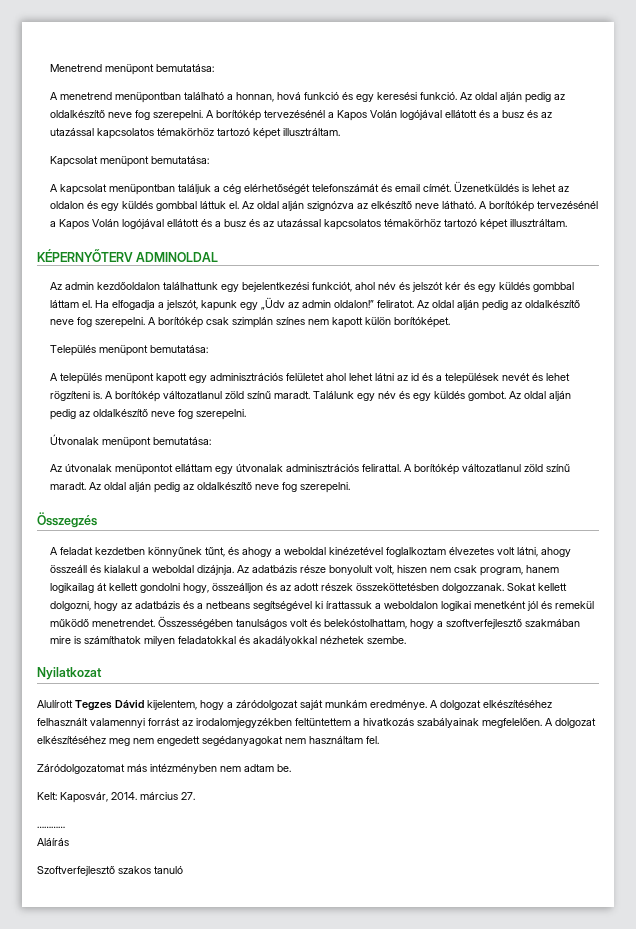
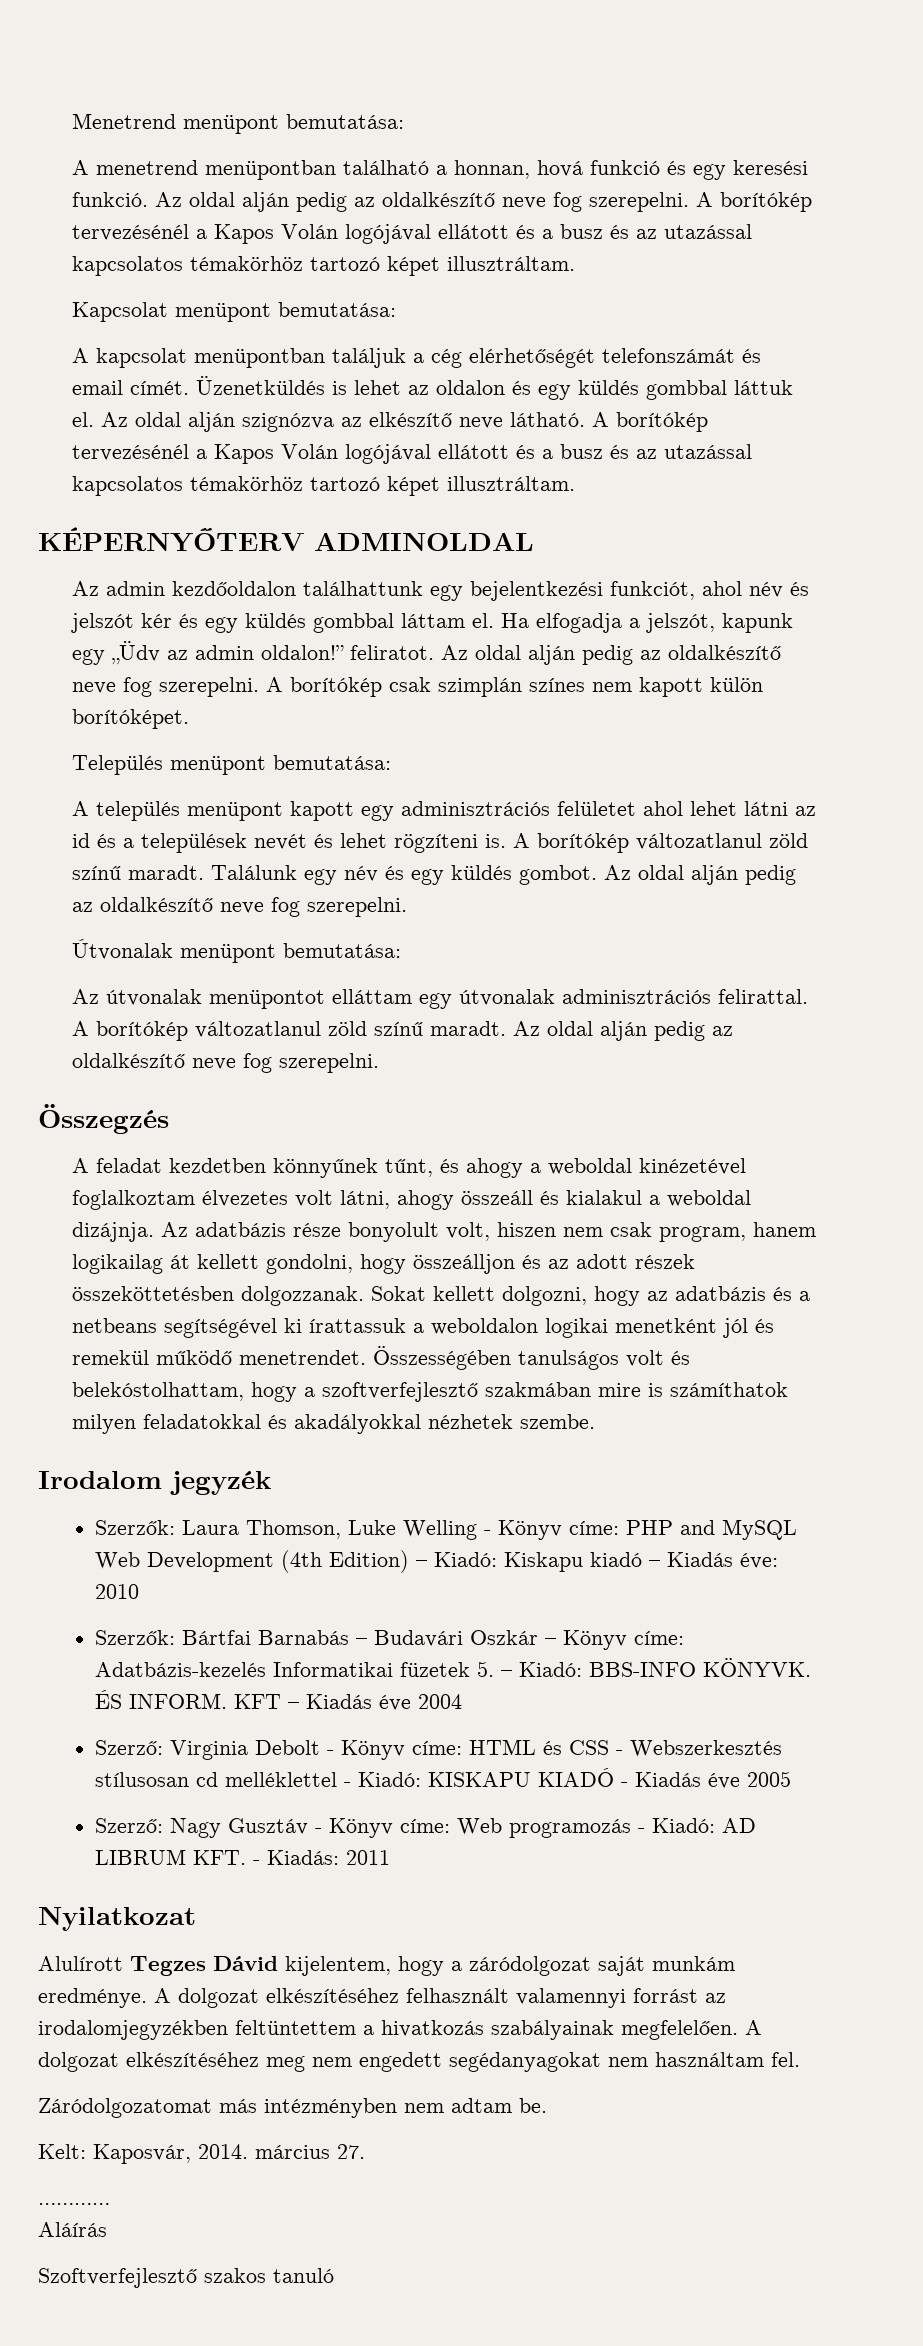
[140,583,210,593] gondolni hogy, -> [265,1254,406,1274] gondolni, hogy
(407, 640) none -> [38,1471,271,1495] [95,1519,798,1540] [95,1550,779,1573] [95,1584,140,1599] [95,1630,685,1650] [95,1658,812,1677] [95,1690,463,1711] [95,1739,783,1760] [95,1768,792,1789] [95,1818,757,1838] [95,1849,391,1865] // Irodalom jegyzék // Szerzők: Laura Thomson, Luke Welling - Könyv címe: PHP and MySQL Web Development (4th Edition) – Kiadó: Kiskapu kiadó – Kiadás éve: 2010 // Szerzők: Bártfai Barnabás – Budavári Oszkár – Könyv címe: Adatbázis-kezelés Informatikai füzetek 5. – Kiadó: BBS-INFO KÖNYVK. ÉS INFORM. KFT – Kiadás éve 2004 // Szerző: Virginia Debolt - Könyv címe: HTML és CSS - Webszerkesztés stílusosan cd melléklettel - Kiadó: KISKAPU KIADÓ - Kiadás éve 2005 // Szerző: Nagy Gusztáv - Könyv címe: Web programozás - Kiadó: AD LIBRUM KFT. - Kiadás: 2011

